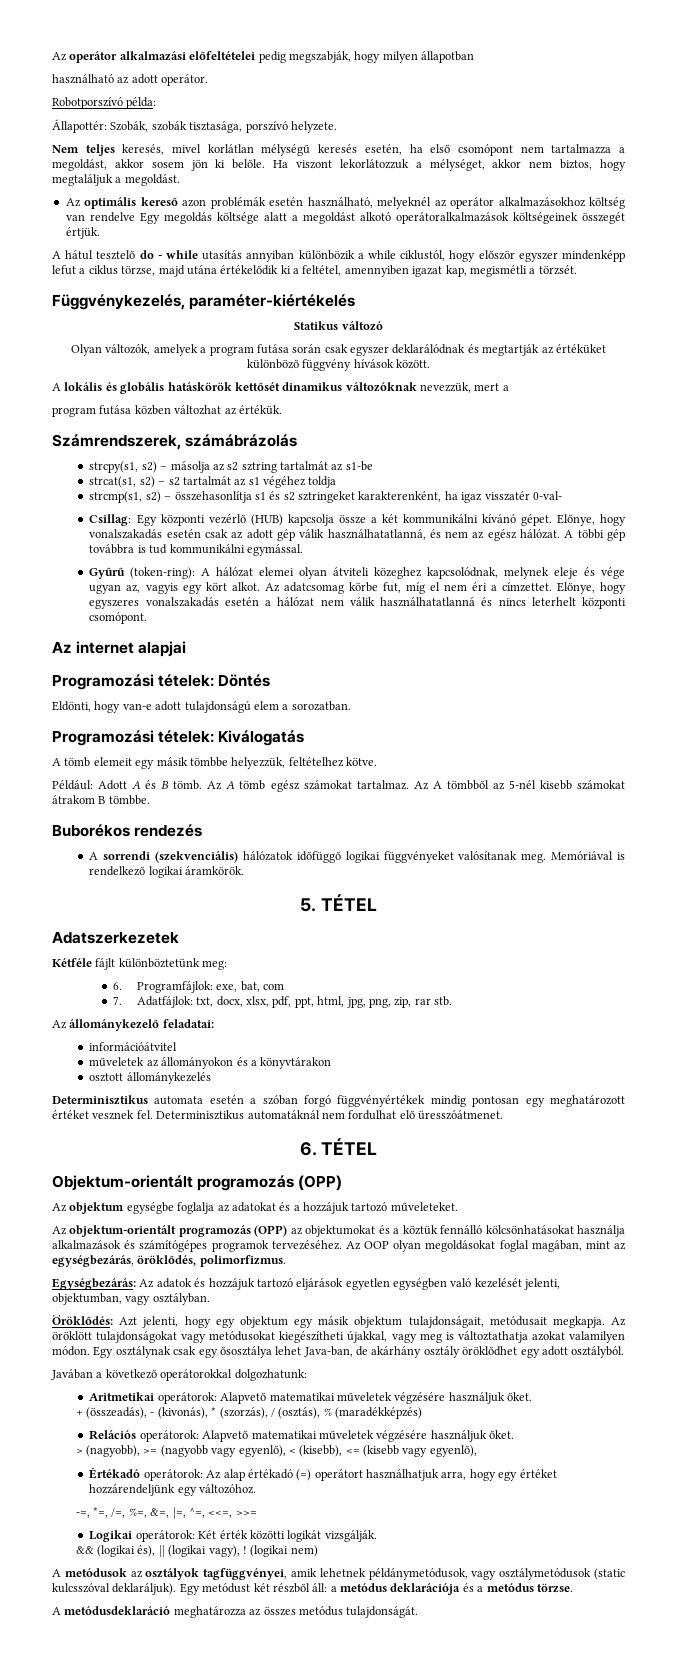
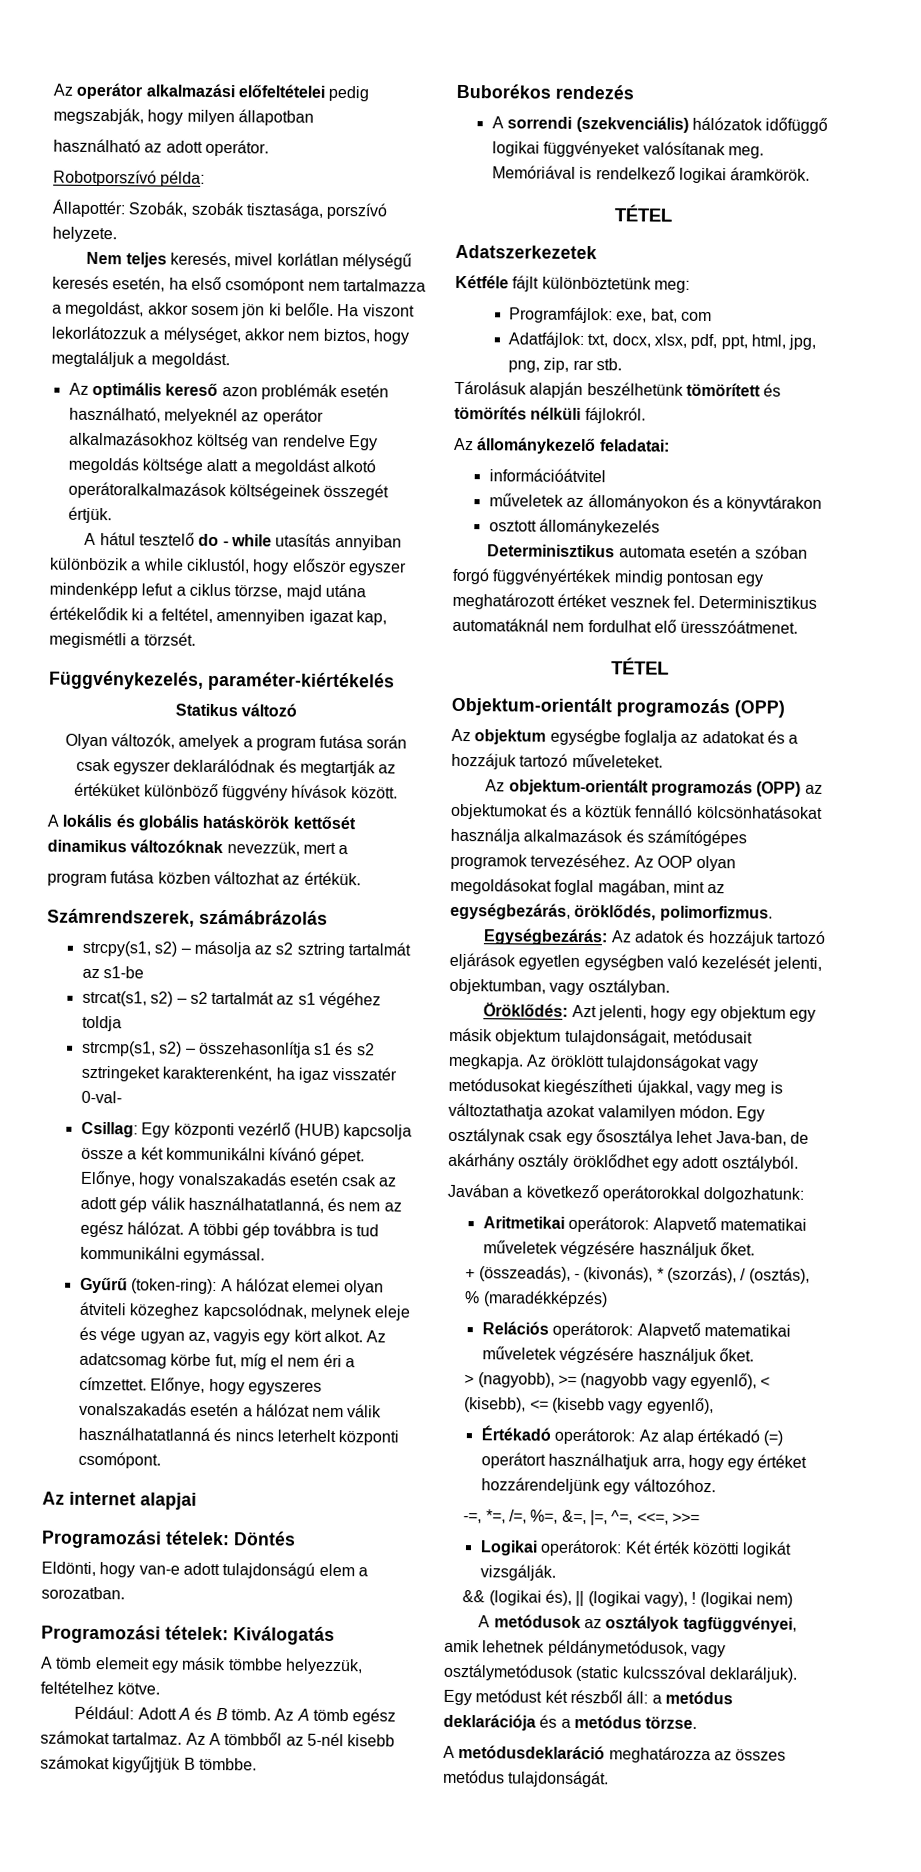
[52,795,95,804] átrakom -> [112,1756,182,1773] kigyűjtjük
[300,898,317,912] 5. -> (811, 174) none
[113,982,123,990] 6. -> (690, 286) none
[113,996,123,1005] 7. -> (713, 316) none
(452, 1001) none -> [454,380,782,398] [454,405,646,424] // Tárolásuk alapján beszélhetünk tömörített és tömörítés nélküli fájlokról.
[299,1142,317,1156] 6. -> (799, 626) none

